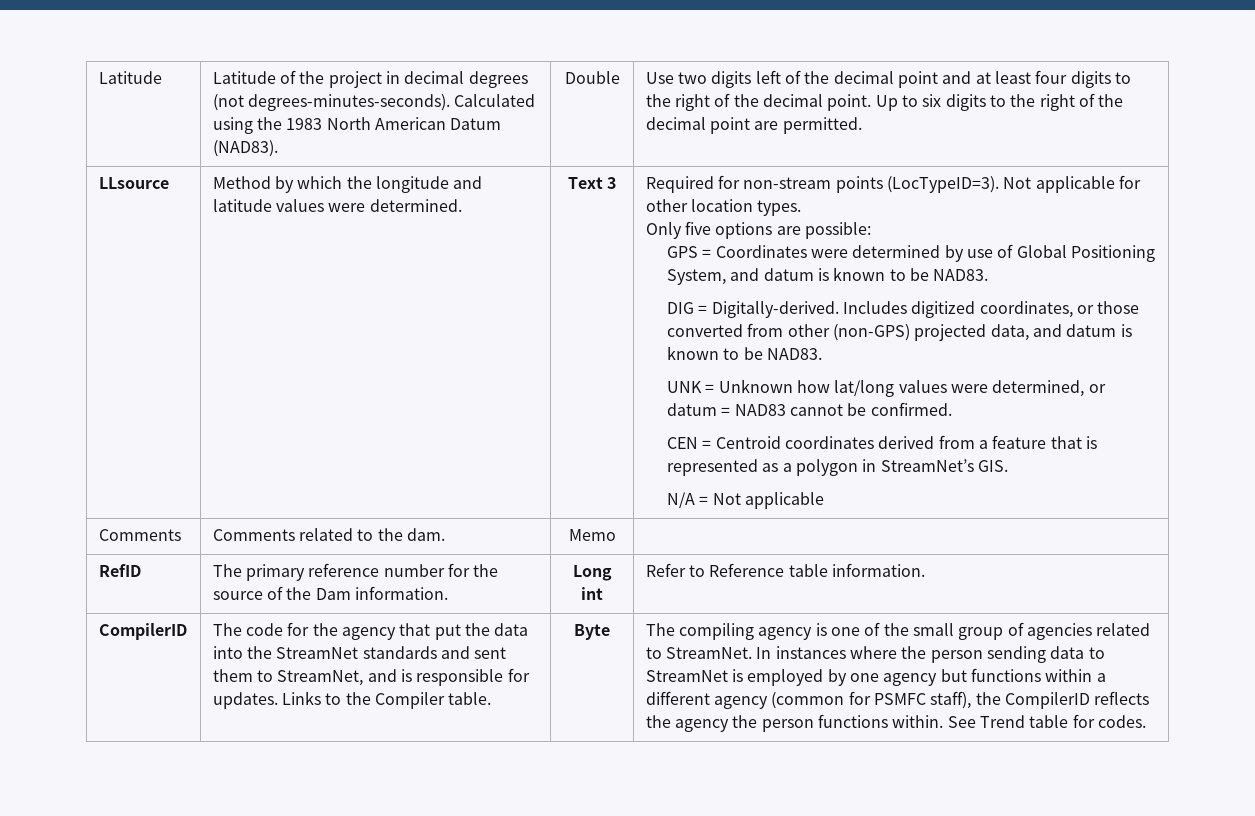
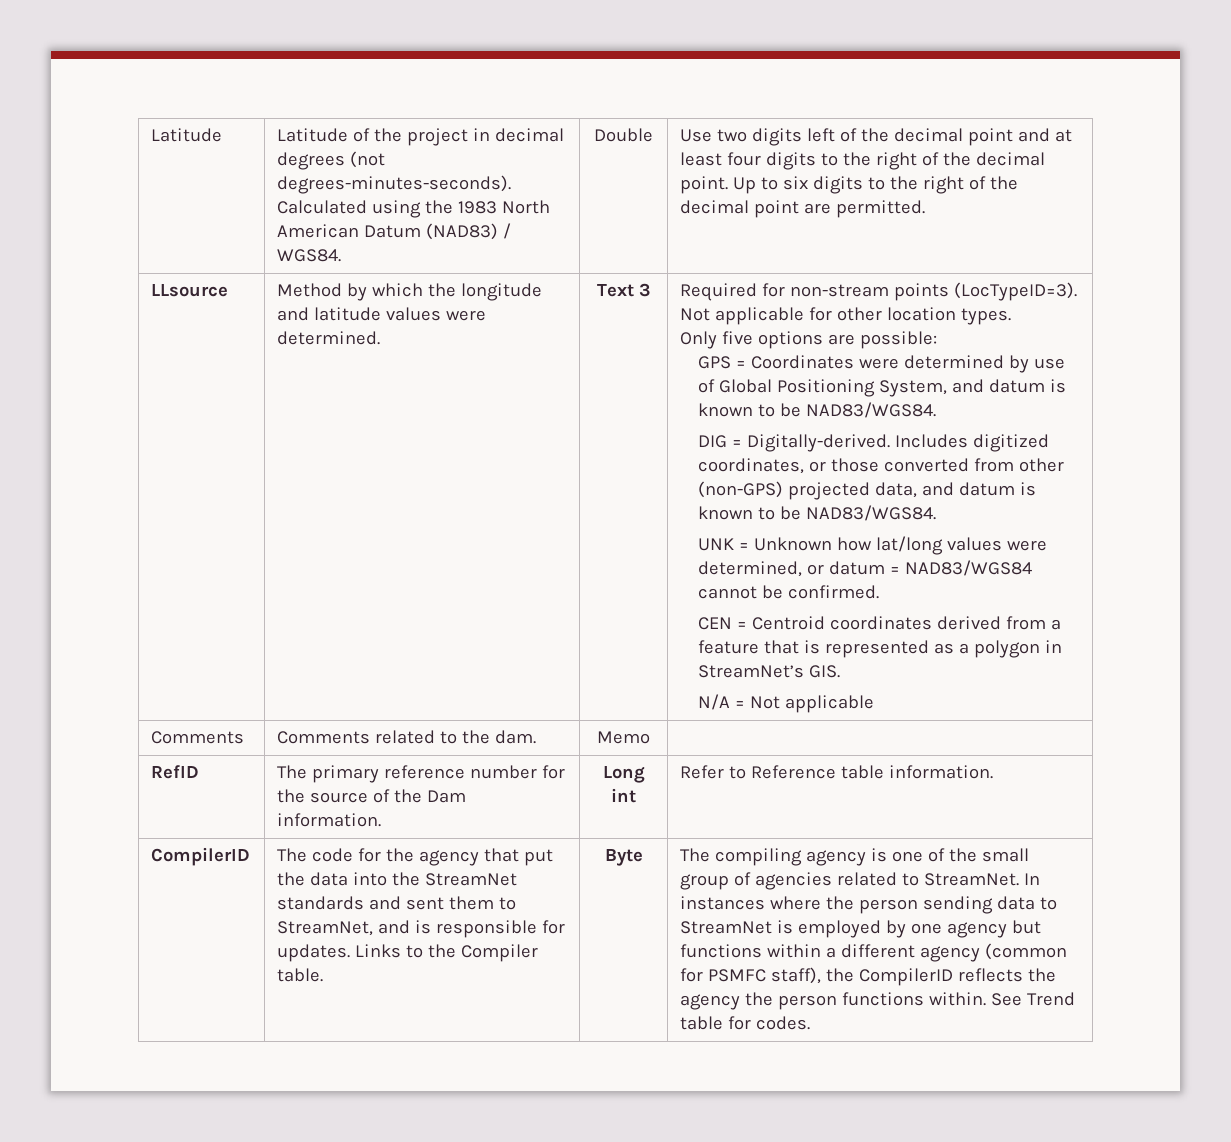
[212,140,278,157] (NAD83). -> [426,223,512,240] [277,249,342,262] (NAD83) / WGS84.
[933,269,989,281] NAD83. -> [806,402,937,418] NAD83/WGS84.
[767,348,823,360] NAD83. -> [806,505,937,521] NAD83/WGS84.
[734,404,786,416] NAD83 -> [905,560,1033,576] NAD83/WGS84

